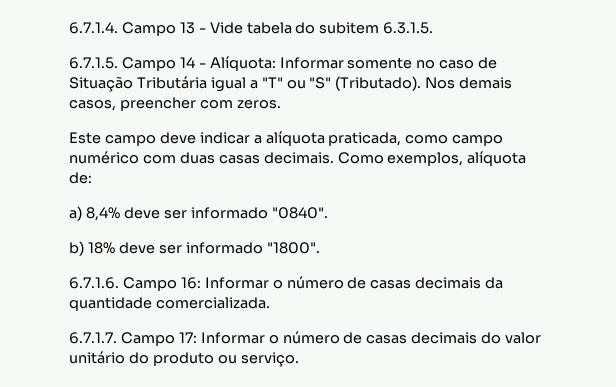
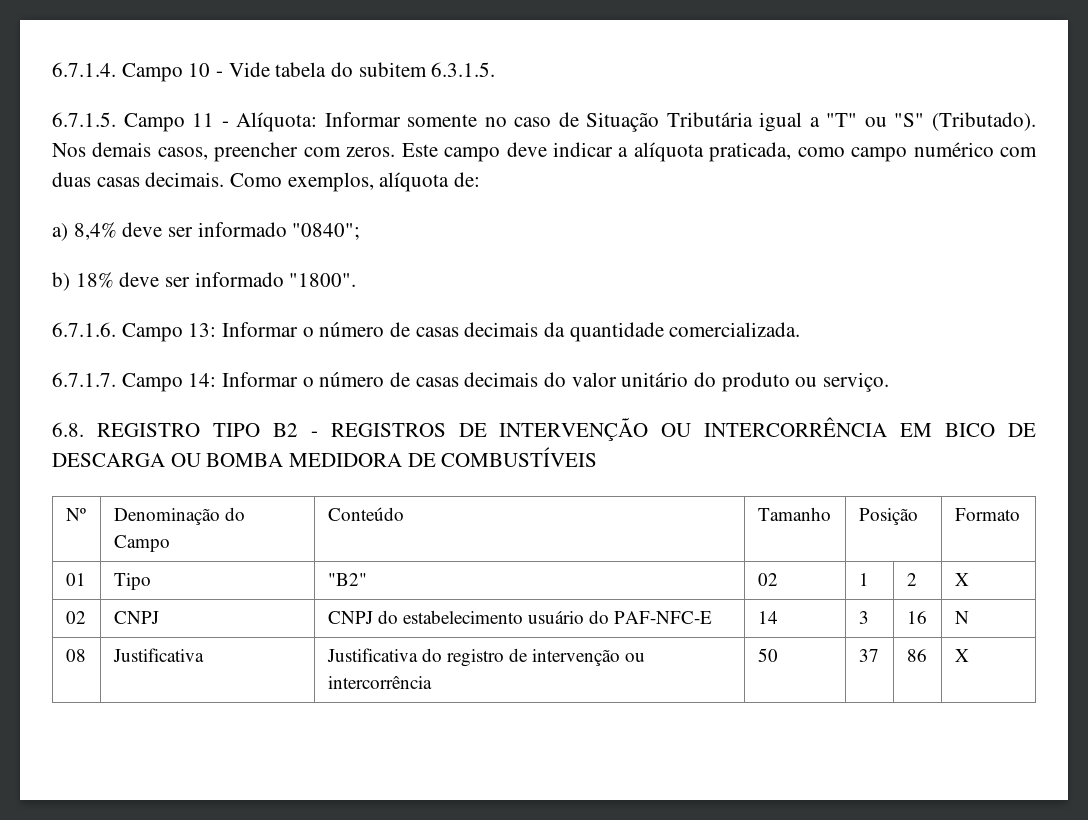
[179,22,195,34] 13 -> [188,63,211,77] 10
[179,57,195,68] 14 -> [192,113,215,127] 11
(281, 104) // -> (396, 152) none
[271,207,328,219] "0840". -> [292,223,361,240] "0840";
[180,277,201,289] 16: -> [188,323,217,337] 13:
[178,332,197,343] 17: -> [188,373,217,387] 14:
(299, 359) none -> [52,417,1036,441] [52,447,598,467] [65,508,86,521] [113,507,245,525] [113,535,170,552] [327,507,404,521] [757,507,831,521] [858,508,918,525] [954,508,1020,521] [65,573,86,586] [113,573,151,590] [327,573,367,586] [757,573,778,586] [858,573,869,586] [906,573,917,586] [954,573,969,586] [65,611,86,624] [113,611,159,624] [327,610,713,624] [757,611,778,624] [858,611,869,624] [906,611,927,624] [954,611,969,624] [65,649,86,662] [112,648,204,662] [326,648,646,667] [327,676,432,689] [757,648,778,662] [858,649,879,662] [906,649,927,662] [954,649,969,662] // 6.8. REGISTRO TIPO B2 - REGISTROS DE INTERVENÇÃO OU INTERCORRÊNCIA EM BICO DE DESCARGA OU BOMBA MEDIDORA DE COMBUSTÍVEIS // Nº | Denominação do Campo | Conteúdo | Tamanho | Posição | Formato // 01 | Tipo | "B2" | 02 | 1 | 2 | X // 02 | CNPJ | CNPJ do estabelecimento usuário do PAF-NFC-E | 14 | 3 | 16 | N // 08 | Justificativa | Justificativa do registro de intervenção ou intercorrência | 50 | 37 | 86 | X

